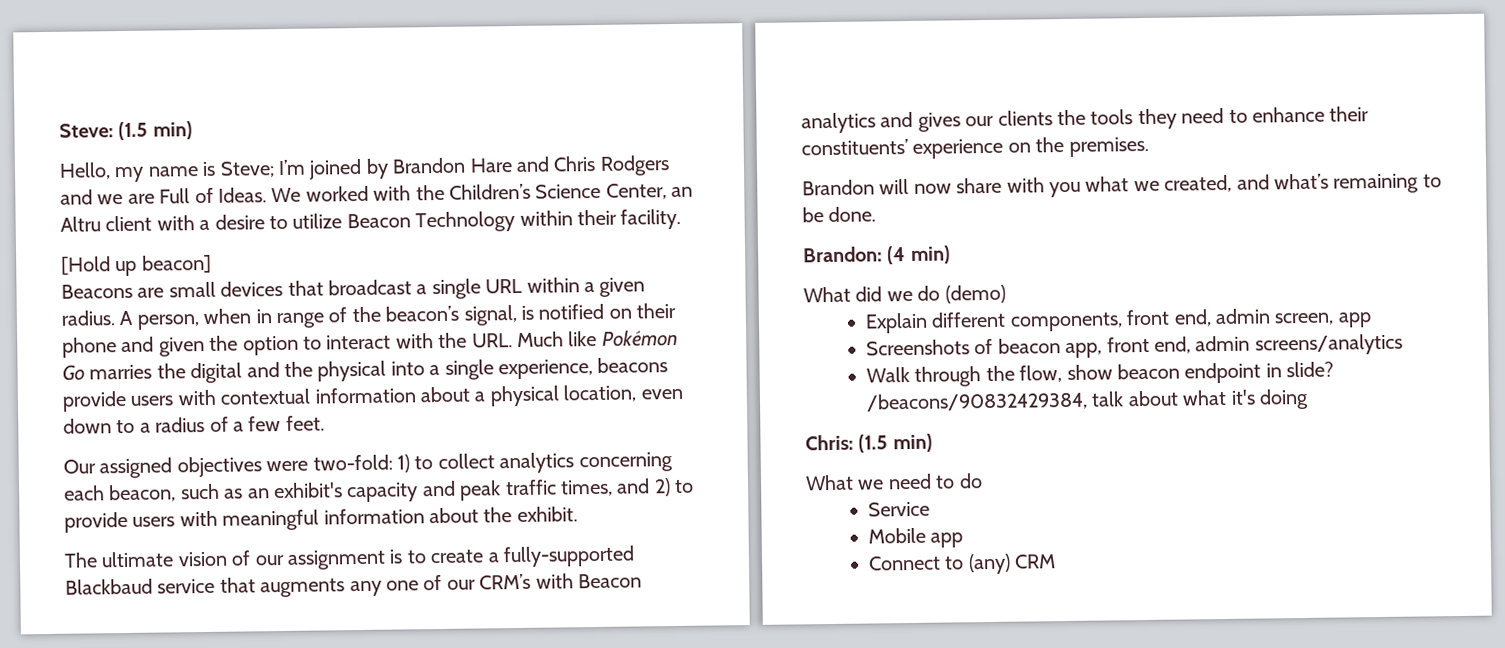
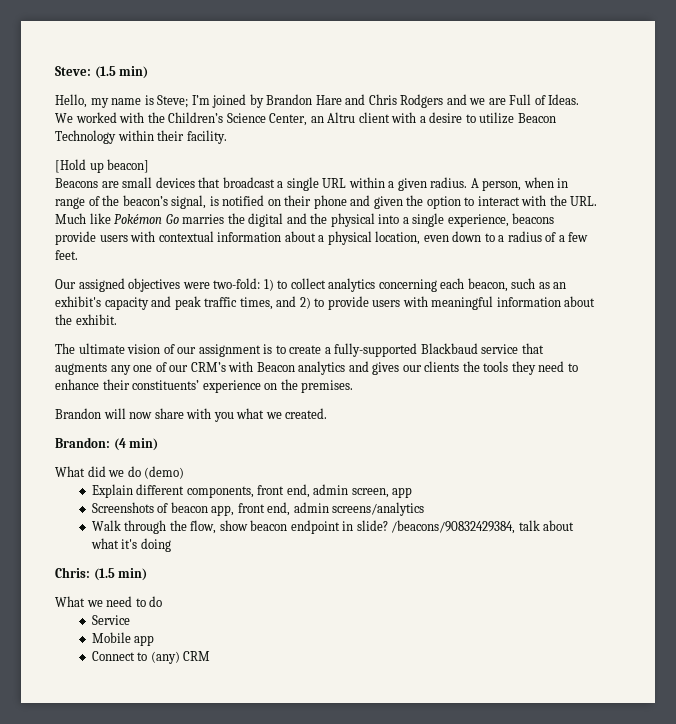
[1164,173,1442,194] [802,206,877,223] created, and what’s remaining to be done. -> [285,408,328,419] created.

